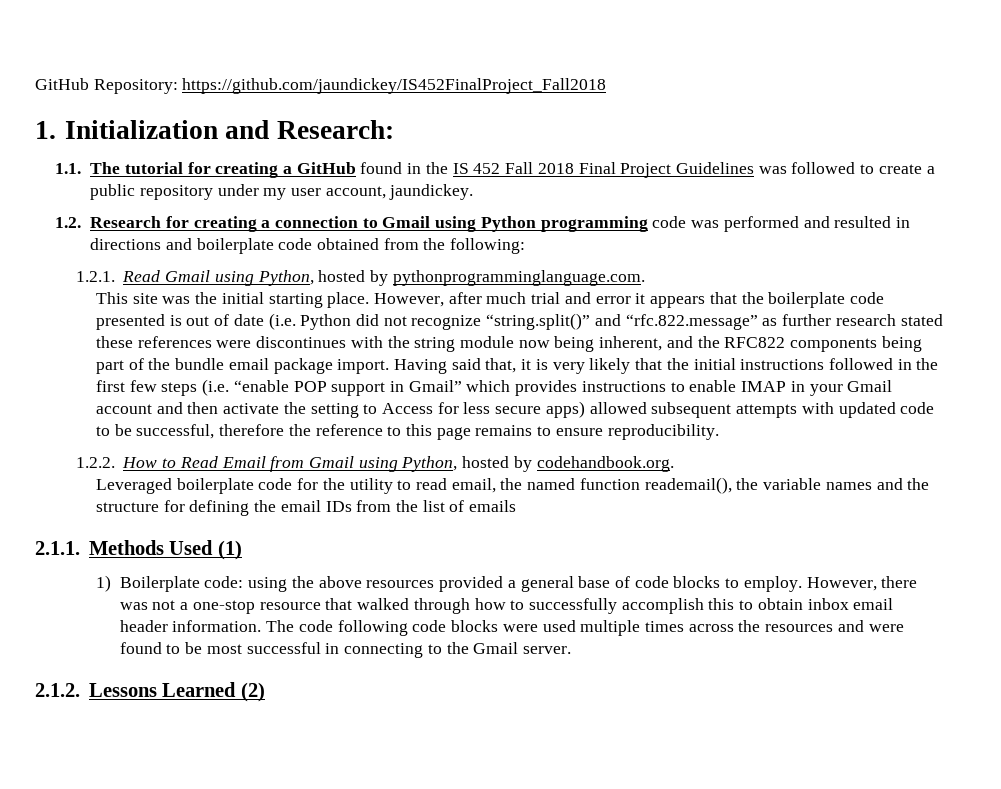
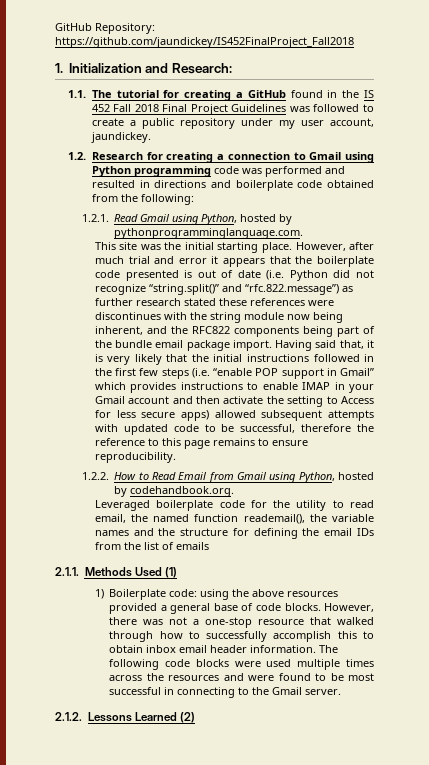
[625,314,758,330] “rfc.822.message” -> [244,284,339,295] “rfc.822.message”)
[673,576,802,592] blocks to employ. -> [284,603,321,611] blocks.
[298,620,333,632] code -> (339, 649) none

